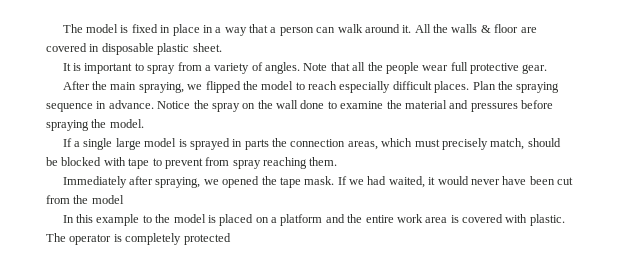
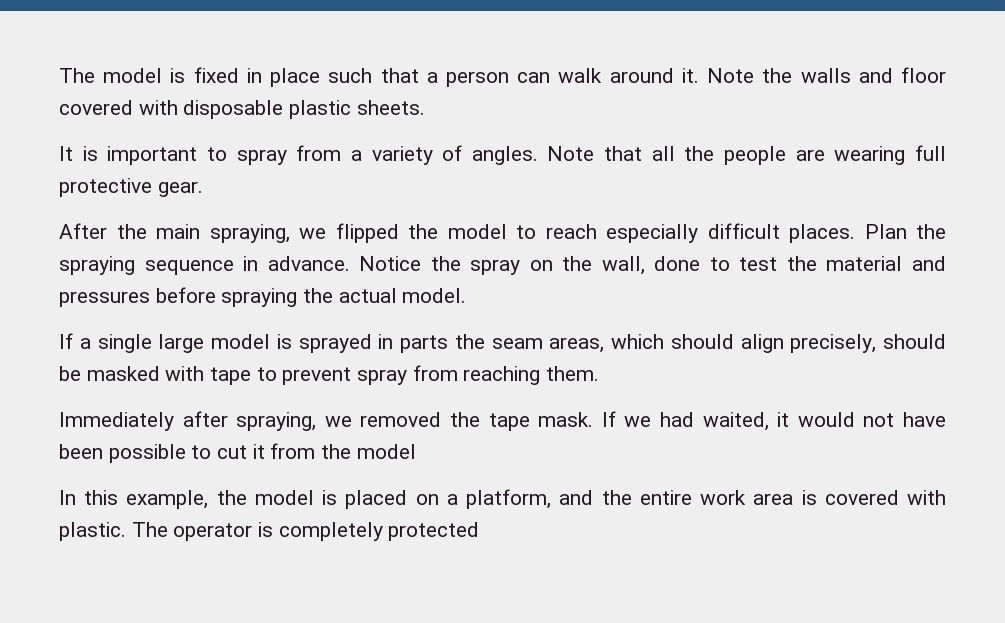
[202,25,247,36] in a way -> [328,68,373,83] such
[414,24,431,33] All -> [707,68,755,83] Note
[480,24,537,33] [46,43,100,52] & floor are covered in -> [858,67,946,83] [59,100,178,115] and floor covered with
[192,43,222,52] sheet. -> [356,100,425,115] sheets.
[422,65,449,71] wear -> [795,146,906,165] are wearing
[276,100,298,109] wall -> [601,256,645,275] wall,
[340,101,384,109] examine -> [739,257,778,271] test
(107, 123) none -> [338,288,397,303] actual
[290,139,346,147] connection -> [491,338,543,349] seam
[414,138,525,150] must precisely match, -> [670,334,877,353] should align precisely,
[61,157,102,166] blocked -> [86,366,160,381] masked
[205,157,261,169] from spray -> [357,365,458,385] spray from
[222,176,260,188] opened -> [360,412,442,427] removed
[470,179,500,185] never -> [863,413,895,427] not
[557,177,574,185] cut -> [108,444,265,463] possible to cut it
[96,214,152,226] example to -> [126,490,209,509] example,
[280,214,323,226] platform -> [466,489,552,509] platform,

